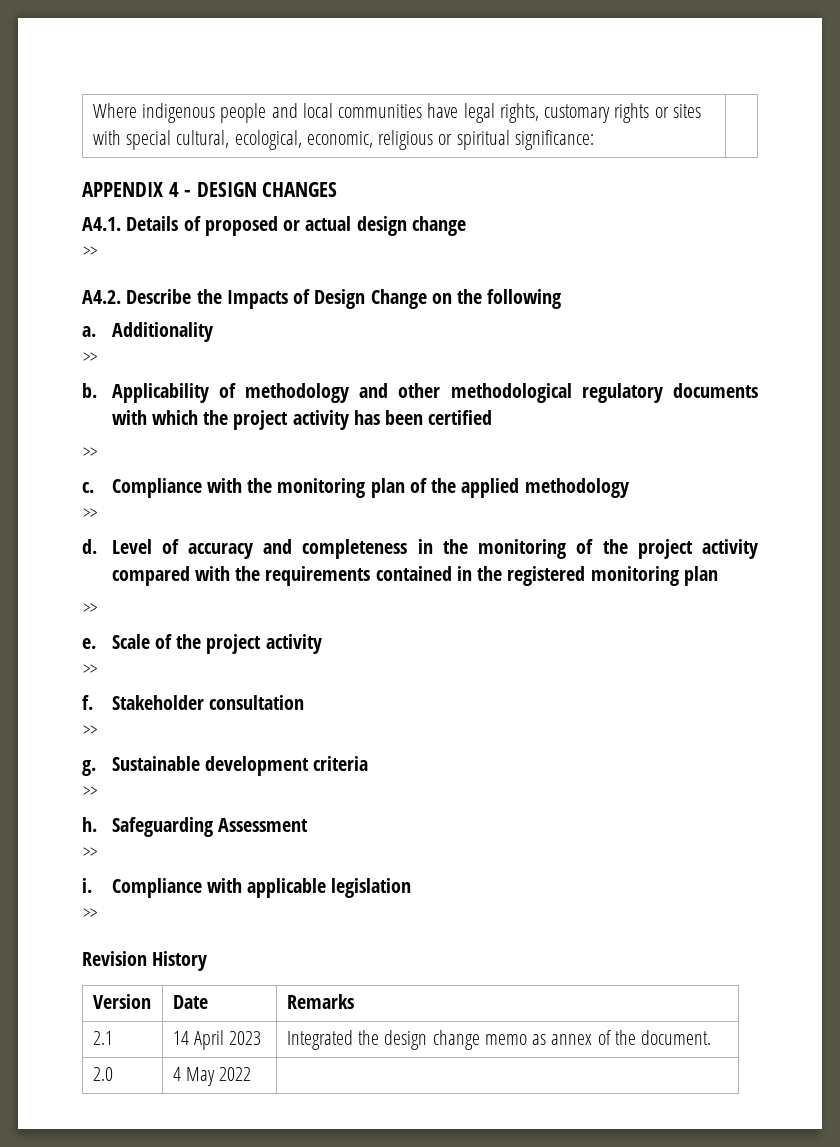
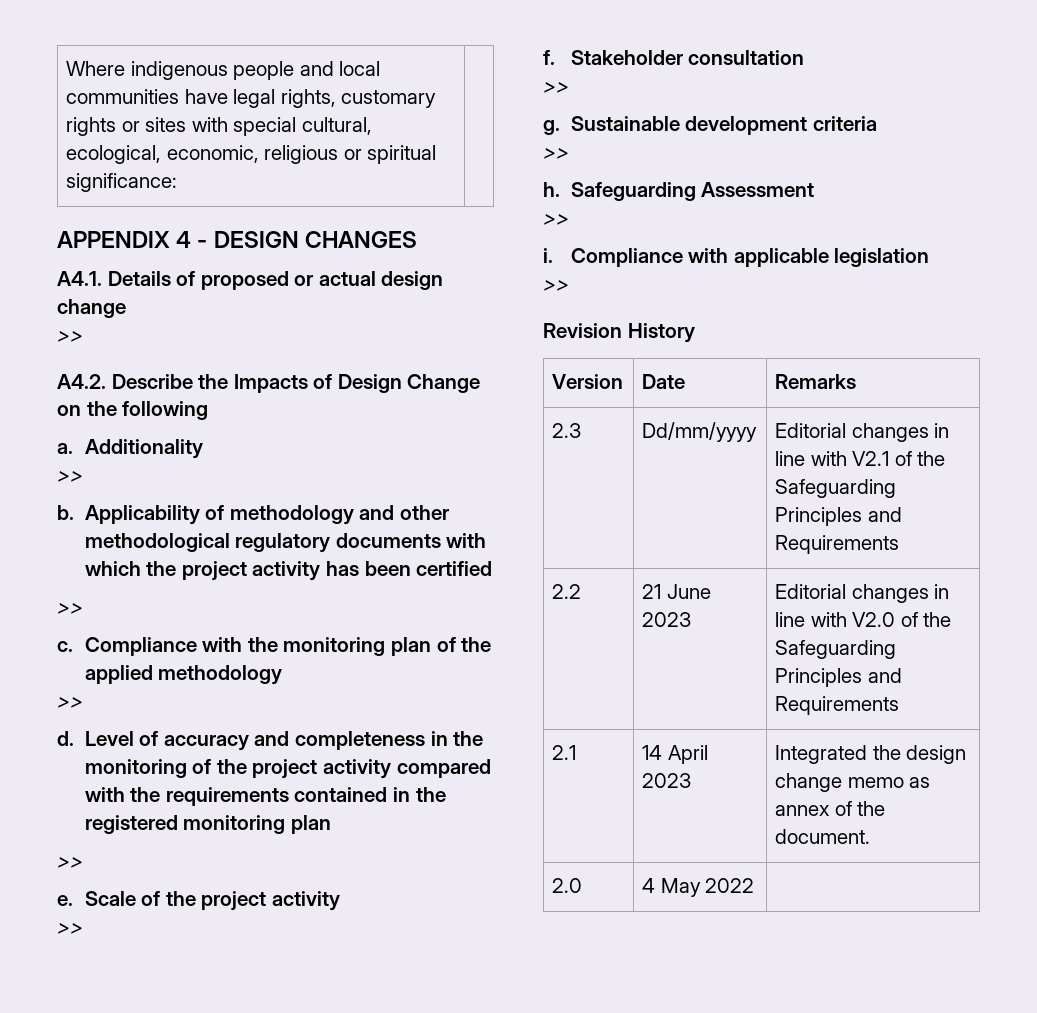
(354, 1001) none -> [552,423,582,438] [642,422,758,442] [775,423,950,442] [775,451,946,466] [775,479,897,498] [775,507,902,526] [775,535,900,554] [552,584,582,599] [642,584,711,599] [642,612,692,627] [775,584,950,603] [775,612,952,627] [775,640,897,659] [775,668,902,687] [775,696,900,715] // 2.3 | Dd/mm/yyyy | Editorial changes in line with V2.1 of the Safeguarding Principles and Requirements // 2.2 | 21 June 2023 | Editorial changes in line with V2.0 of the Safeguarding Principles and Requirements

